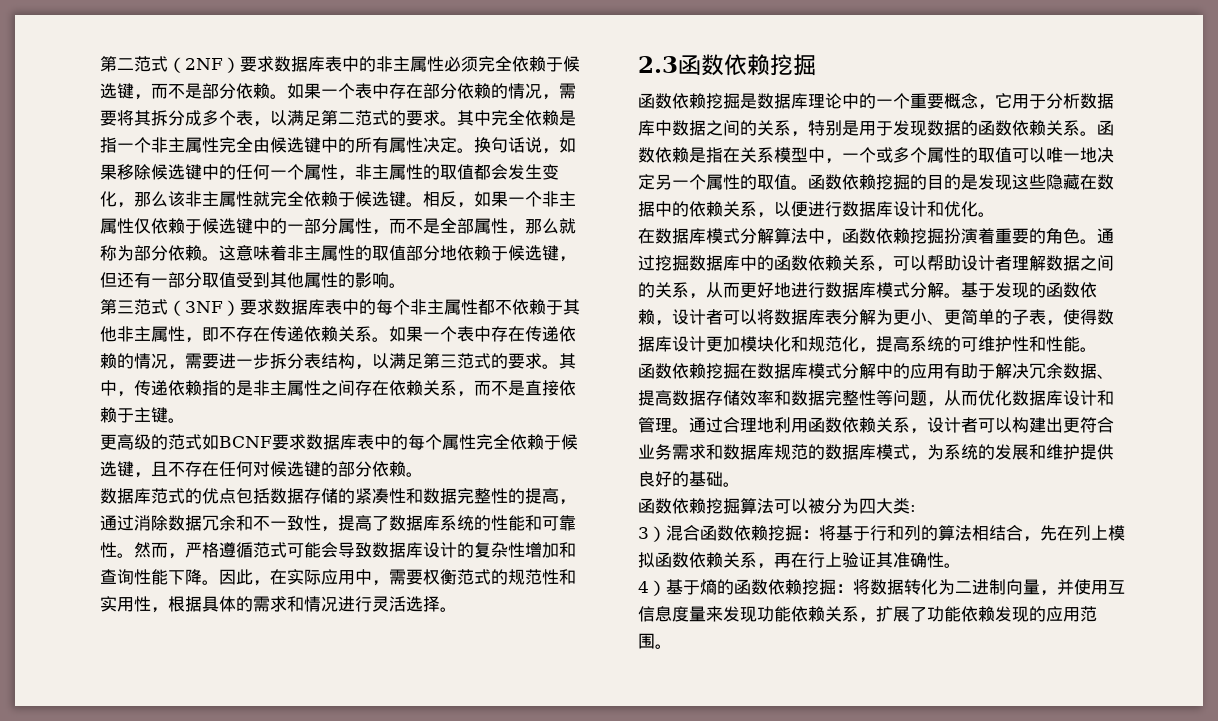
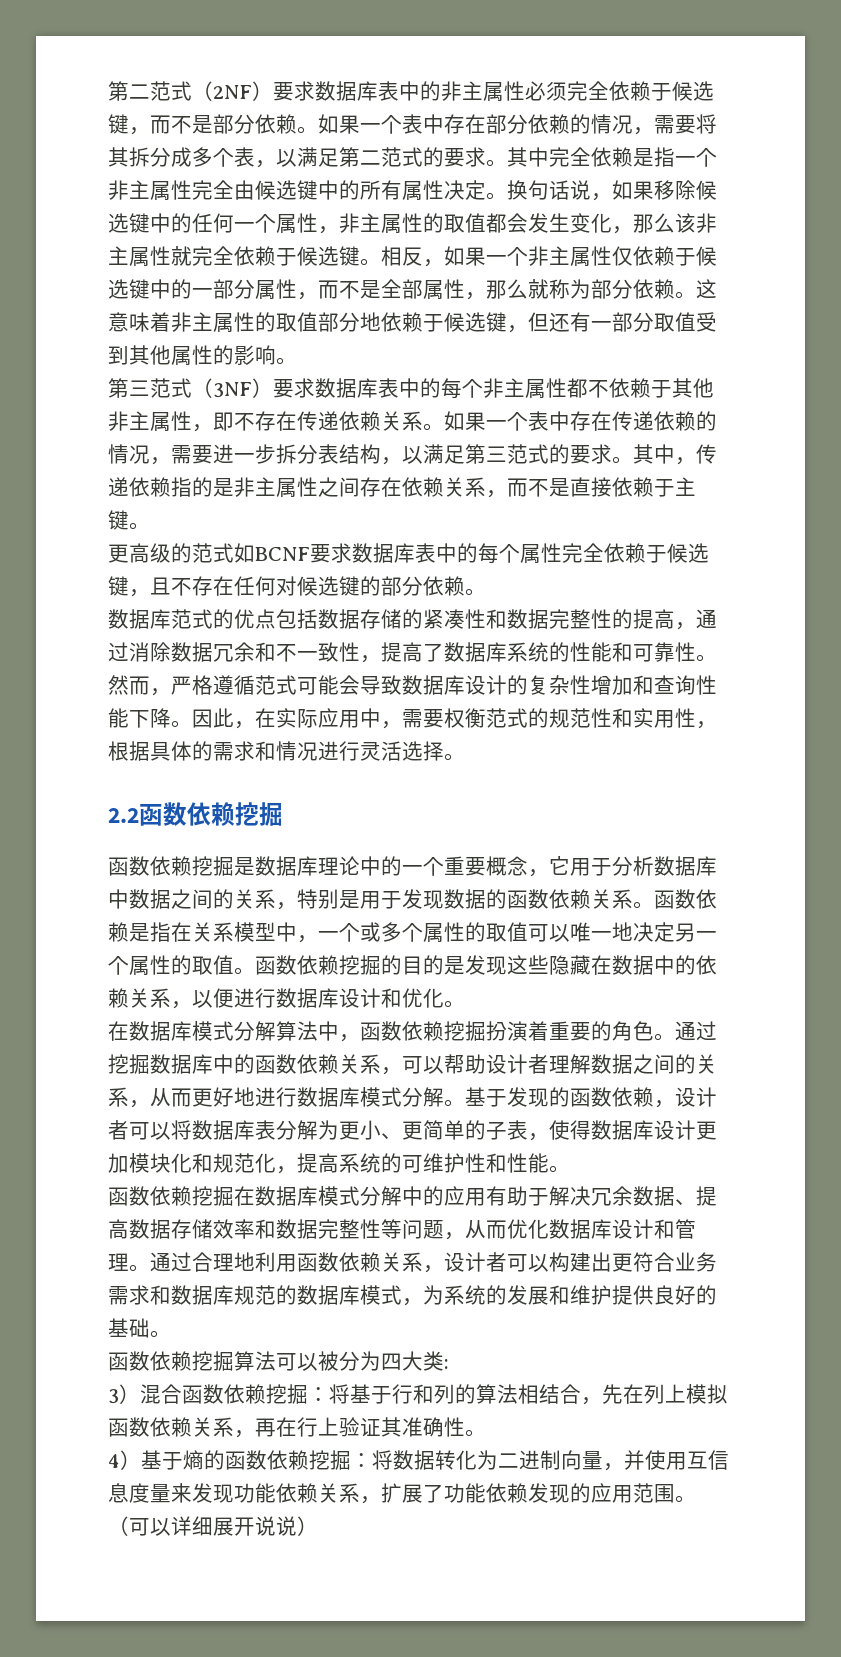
[638,56,678,73] 2.3 -> [108,808,139,823] 2.2
(672, 646) none -> [108,1516,318,1536] （可以详细展开说说）

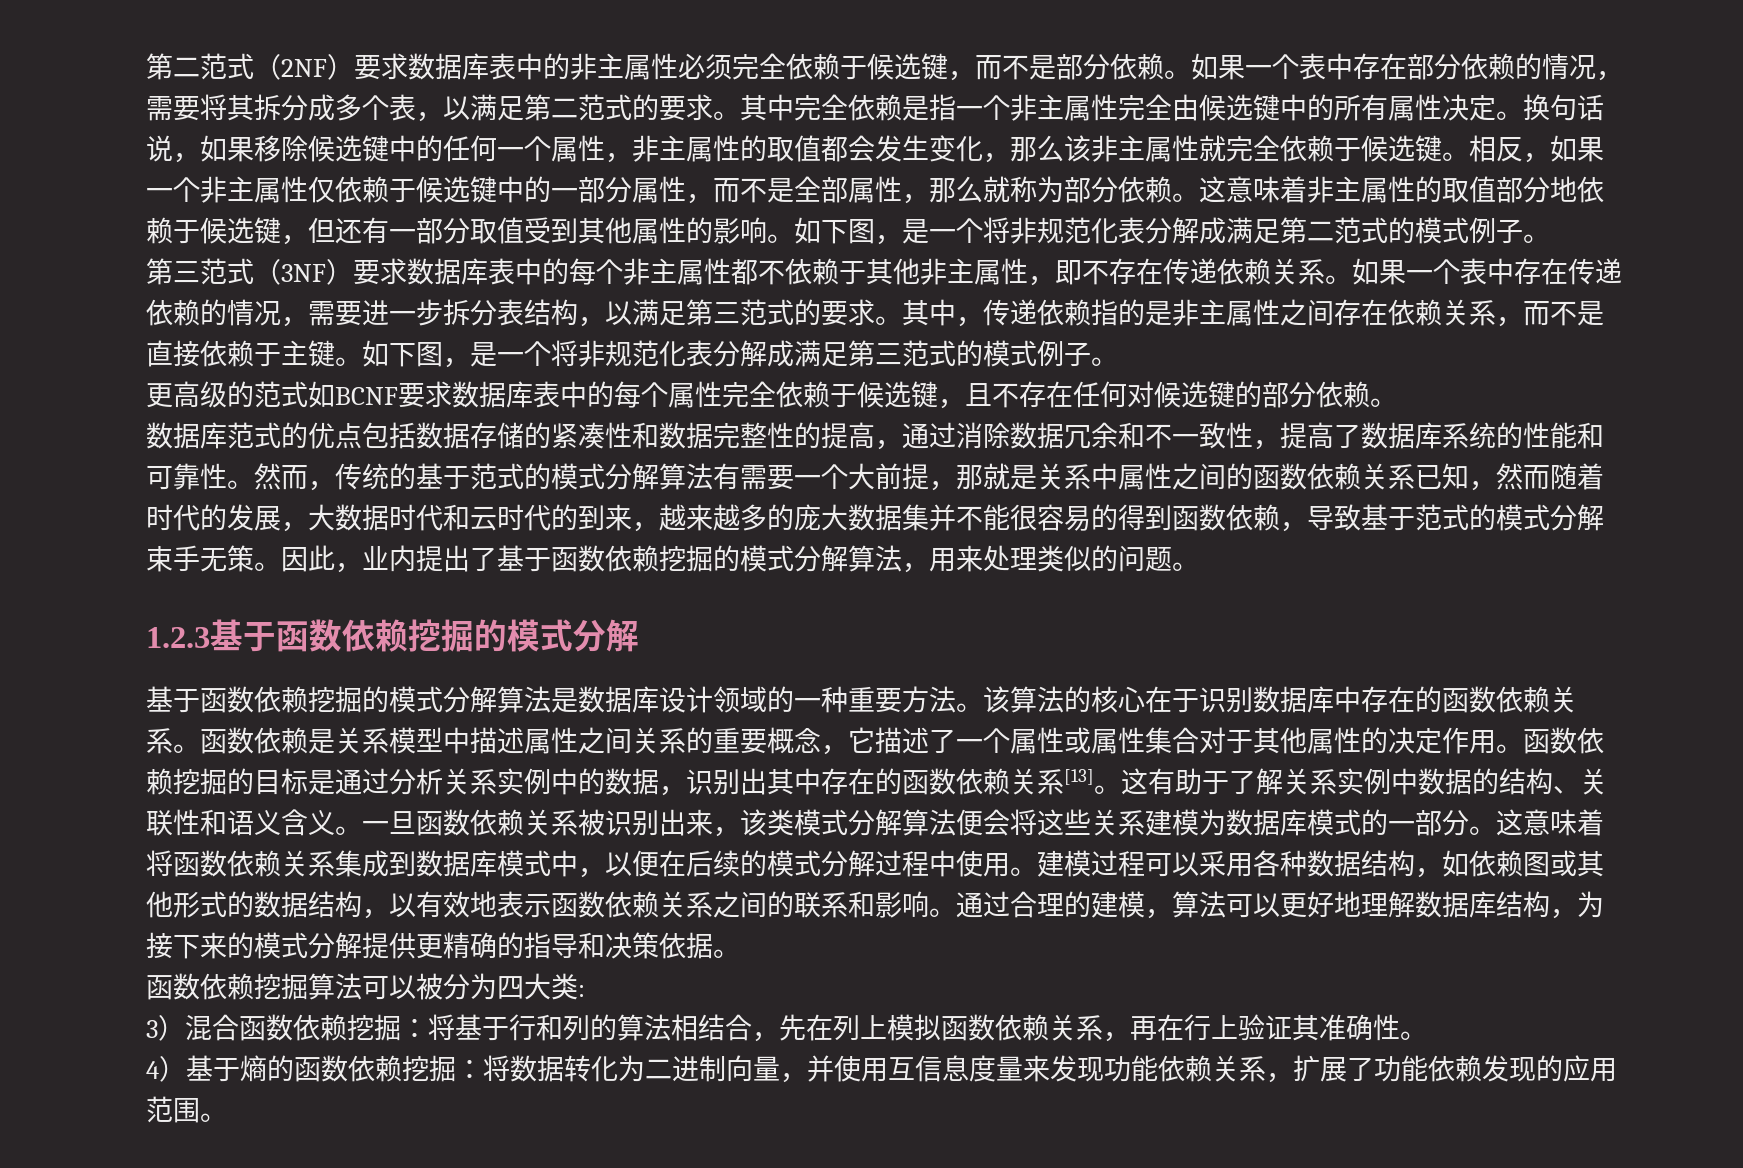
(297, 361) none -> [794,217,1550,245] 如下图，是一个将非规范化表分解成满足第二范式的模式例子。
(150, 526) none -> [362,340,1118,368] 如下图，是一个将非规范化表分解成满足第三范式的模式例子。
[171,675,717,695] [108,708,717,729] [108,741,465,761] [108,802,283,826] [108,856,717,877] [108,889,486,910] 严格遵循范式可能会导致数据库设计的复杂性增加和查询性能下降。因此，在实际应用中，需要权衡范式的规范性和实用性，根据具体的需求和情况进行灵活选择。 // 2.2函数依赖挖掘 // 函数依赖挖掘是数据库理论中的一个重要概念，它用于分析数据库中数据之间的关系，特别是用于发现数据 -> [335,463,1604,491] [146,504,1604,532] [146,545,1199,573] [146,619,639,652] [146,686,1415,713] 传统的基于范式的模式分解算法有需要一个大前提，那就是关系中属性之间的函数依赖关系已知，然而随着时代的发展，大数据时代和云时代的到来，越来越多的庞大数据集并不能很容易的得到函数依赖，导致基于范式的模式分解束手无策。因此，业内提出了基于函数依赖挖掘的模式分解算法，用来处理类似的问题。 // 1.2.3基于函数依赖挖掘的模式分解 // 基于函数依赖挖掘的模式分解算法是数据库设计领域的一种重要方法。该算法的核心在于识别数据库中存在
[150,922,192,942] 指在 -> (335, 741) none
[297,922,717,943] [108,955,234,976] ，一个或多个属性的取值可以唯一地决定另一个属性的取值 -> [470,727,1496,755] 描述属性之间关系的重要概念，它描述了一个属性或属性集合对于其他属性的决定作用
[423,955,717,975] [108,988,465,1009] [108,1021,717,1042] [108,1054,717,1075] [108,1087,717,1108] [108,1120,717,1141] [108,1153,570,1174] [108,1186,717,1206] [108,1219,696,1240] [108,1252,717,1273] [108,1285,717,1306] [108,1318,150,1338] 的是发现这些隐藏在数据中的依赖关系，以便进行数据库设计和优化。 // 在数据库模式分解算法中，函数依赖挖掘扮演着重要的角色。通过挖掘数据库中的函数依赖关系，可以帮助设计者理解数据之间的关系，从而更好地进行数据库模式分解。基于发现的函数依赖，设计者可以将数据库表分解为更小、更简单的子表，使得数据库设计更加模块化和规范化，提高系统的可维护性和性能。 // 函数依赖挖掘在数据库模式分解中的应用有助于解决冗余数据、提高数据存储效率和数据完整性等问题，从而优化数据库设计和管理。通过合理地利用函数依赖关系，设计者可以构建出更符合业务需求和数据库规范的数据库模式，为系统的发展和维护提供良好的基础 -> [281,768,1094,796] [1094,768,1607,795] [146,809,1604,837] [146,850,1604,878] [146,891,1604,919] [146,932,713,959] 标是通过分析关系实例中的数据，识别出其中存在的函数依赖关系[13]。这有助于了解关系实例中数据的结构、关联性和语义含义。一旦函数依赖关系被识别出来，该类模式分解算法便会将这些关系建模为数据库模式的一部分。这意味着将函数依赖关系集成到数据库模式中，以便在后续的模式分解过程中使用。建模过程可以采用各种数据结构，如依赖图或其他形式的数据结构，以有效地表示函数依赖关系之间的联系和影响。通过合理的建模，算法可以更好地理解数据库结构，为接下来的模式分解提供更精确的指导和决策依据
[108,1516,318,1536] （可以详细展开说说） -> (227, 1117) none

